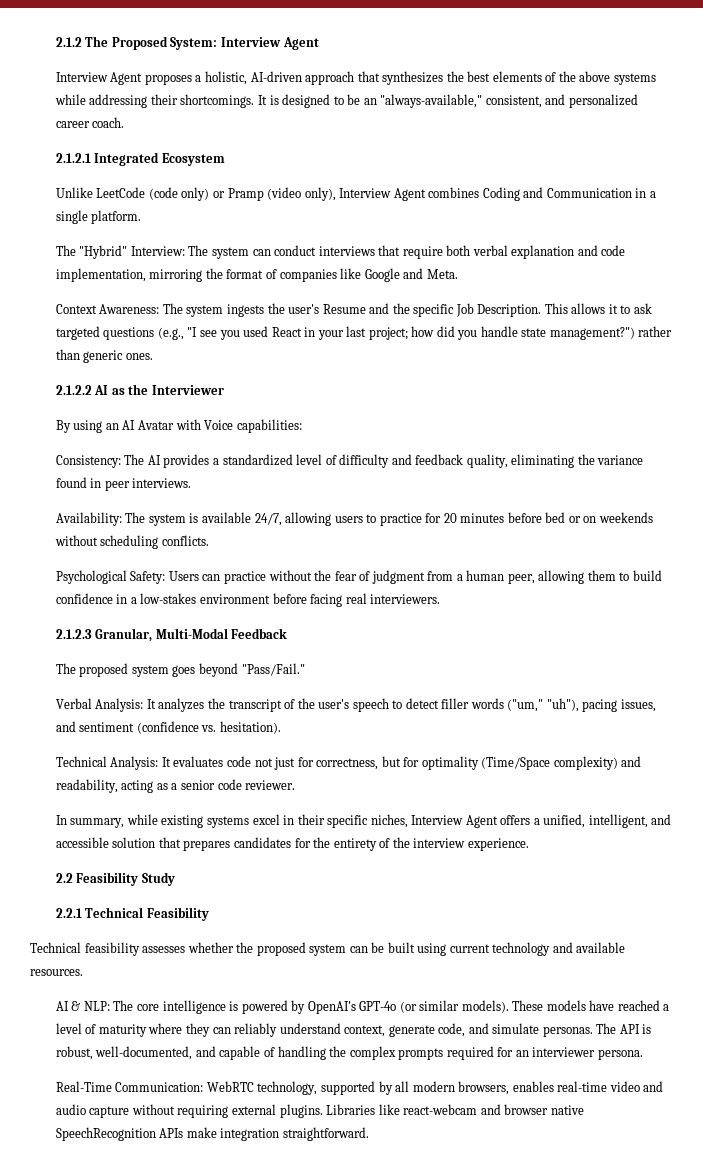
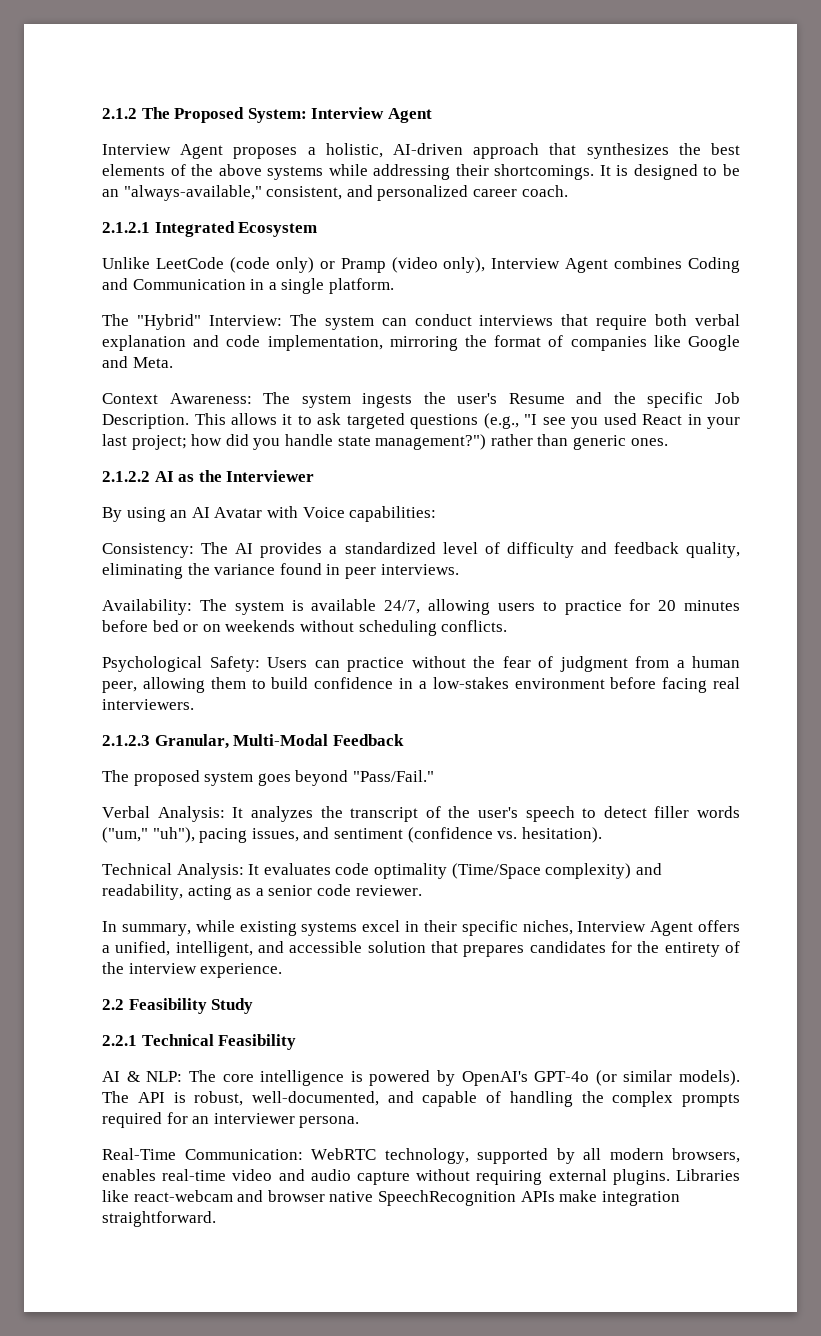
[254,756,420,770] not just for correctness, but for -> (370, 869) none
[30,942,626,956] [30,969,83,976] // Technical feasibility assesses whether the proposed system can be built using current technology and available resources. -> (297, 1042) none
[512,1000,670,1011] [55,1023,593,1037] These models have reached a level of maturity where they can reliably understand context, generate code, and simulate personas. -> (740, 1078) none

